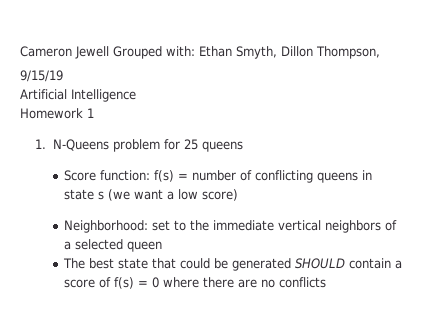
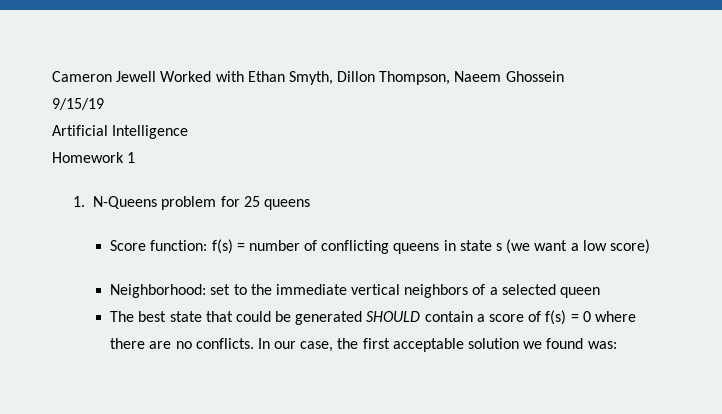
[113,46,195,59] Grouped with: -> [160,71,244,82] Worked with
(380, 52) none -> [454,71,564,82] Naeem Ghossein
[279,277,327,288] conflicts -> [195,338,617,352] conflicts. In our case, the first acceptable solution we found was:

